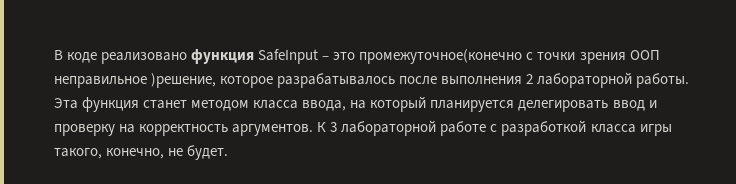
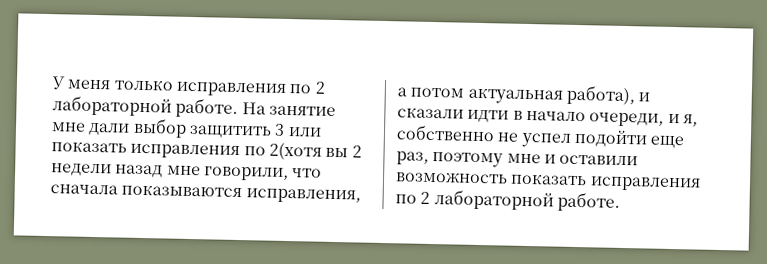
[54,49,660,64] [54,72,690,88] [54,96,657,112] [54,120,672,136] [54,145,229,160] В коде реализовано функция SafeInput – это промежуточное(конечно с точки зрения ООП неправильное )решение, которое разрабатывалось после выполнения 2 лабораторной работы. Эта функция станет методом класса ввода, на который планируется делегировать ввод и проверку на корректность аргументов. К 3 лабораторной работе с разработкой класса игры такого, конечно, не будет. -> [51,76,326,97] [52,95,336,118] [51,117,322,139] [51,141,362,161] [51,163,323,182] [50,184,361,204] [397,84,651,106] [397,107,698,127] [396,124,685,149] [396,151,639,168] [395,171,701,192] [395,189,620,212] У меня только исправления по 2 лабораторной работе. На занятие мне дали выбор защитить 3 или показать исправления по 2(хотя вы 2 недели назад мне говорили, что сначала показываются исправления, а потом актуальная работа), и сказали идти в начало очереди, и я, собственно не успел подойти еще раз, поэтому мне и оставили возможность показать исправления по 2 лабораторной работе.

